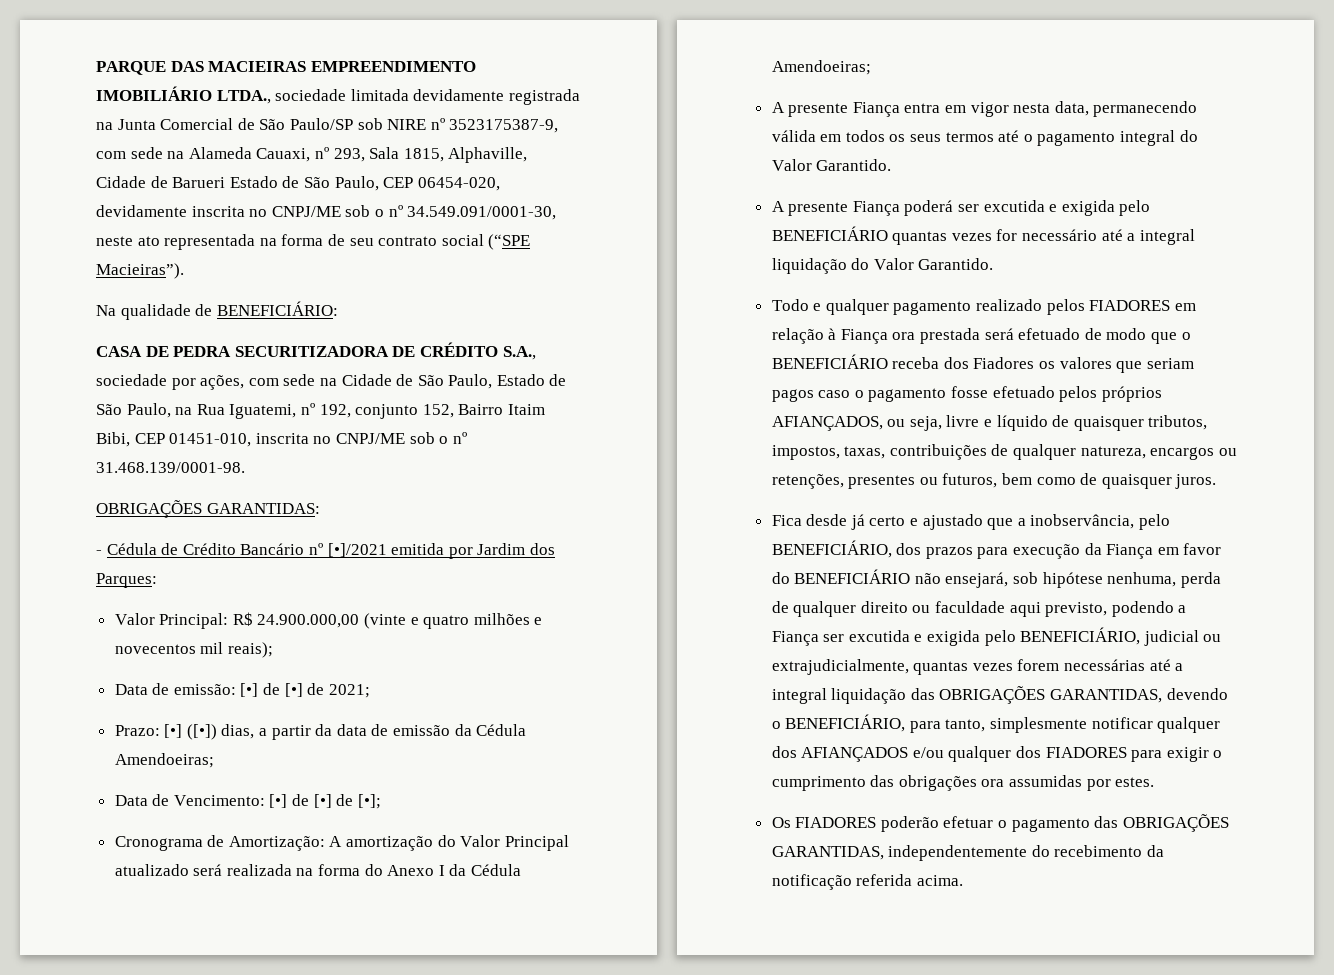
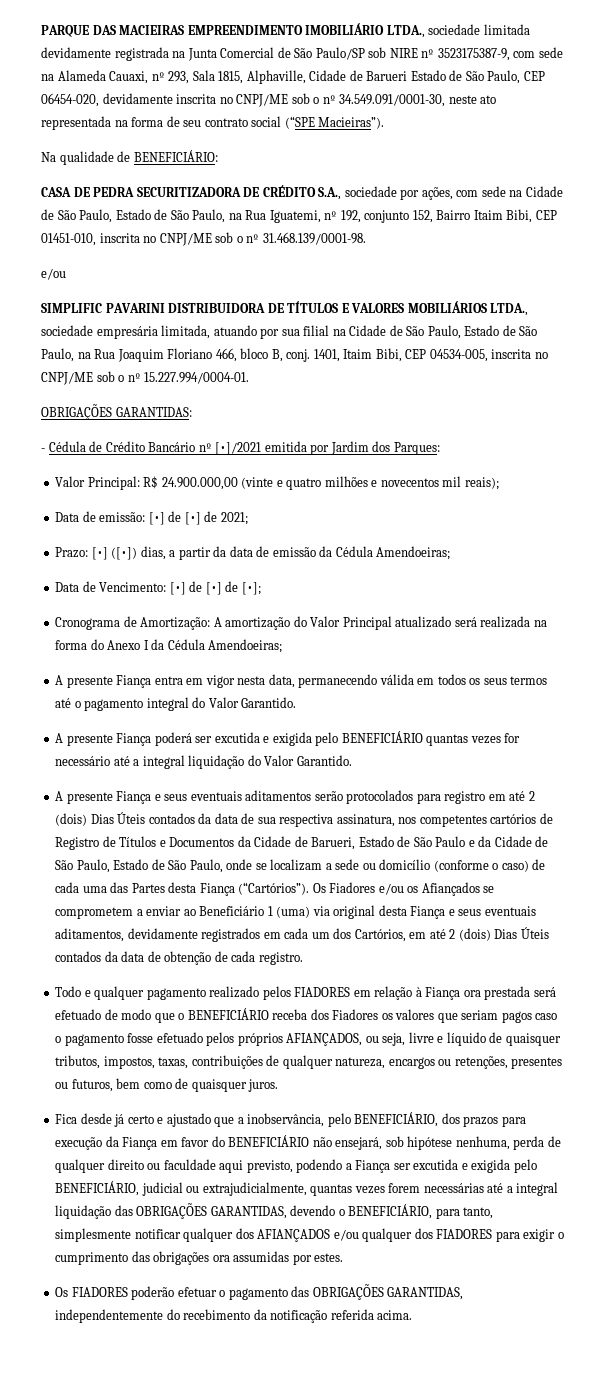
(245, 467) none -> [41,268,66,280] [41,301,529,316] [41,325,538,339] [41,348,548,362] [41,371,250,385] // e/ou // SIMPLIFIC PAVARINI DISTRIBUIDORA DE TÍTULOS E VALORES MOBILIÁRIOS LTDA., sociedade empresária limitada, atuando por sua filial na Cidade de São Paulo, Estado de São Paulo, na Rua Joaquim Floriano 466, bloco B, conj. 1401, Itaim Bibi, CEP 04534-005, inscrita no CNPJ/ME sob o nº 15.227.994/0004-01.
(994, 264) none -> [55,790,535,804] [55,812,553,827] [55,836,549,850] [55,859,546,873] [55,882,495,896] [55,905,536,919] [55,927,549,942] [55,951,303,965] // A presente Fiança e seus eventuais aditamentos serão protocolados para registro em até 2 (dois) Dias Úteis contados da data de sua respectiva assinatura, nos competentes cartórios de Registro de Títulos e Documentos da Cidade de Barueri, Estado de São Paulo e da Cidade de São Paulo, Estado de São Paulo, onde se localizam a sede ou domicílio (conforme o caso) de cada uma das Partes desta Fiança (“Cartórios”). Os Fiadores e/ou os Afiançados se comprometem a enviar ao Beneficiário 1 (uma) via original desta Fiança e seus eventuais aditamentos, devidamente registrados em cada um dos Cartórios, em até 2 (dois) Dias Úteis contados da data de obtenção de cada registro.

